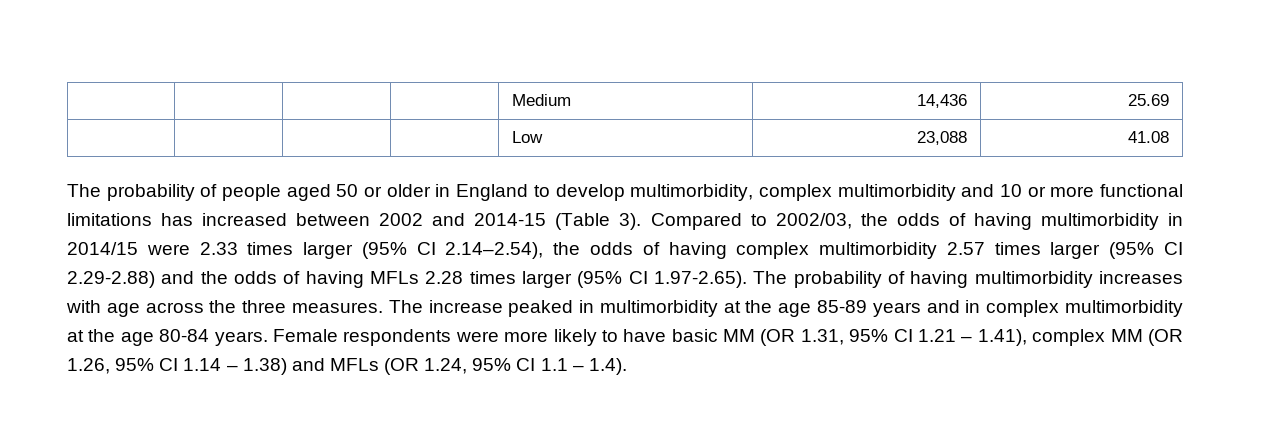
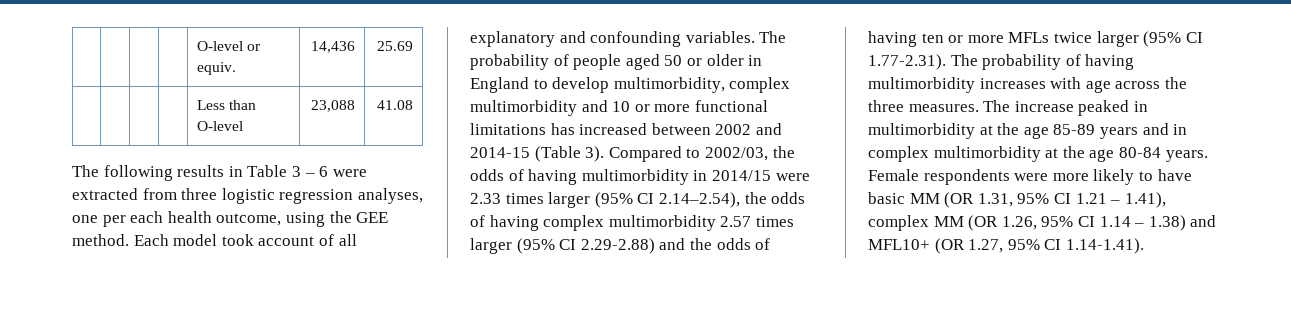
[511,94,571,106] | | | | Medium -> [197,41,262,51] [197,62,237,75] | | | | O-level or equiv.
[511,131,543,143] Low -> [197,100,257,110] [197,121,244,131] Less than O-level
(101, 190) none -> [103,165,367,181] [72,188,423,204] [72,211,389,227] [72,234,357,246] [470,31,787,47] following results in Table 3 – 6 were extracted from three logistic regression analyses, one per each health outcome, using the GEE method. Each model took account of all explanatory and confounding variables. The
[370,271,747,288] MFLs 2.28 times larger (95% CI 1.97-2.65). -> [921,31,1203,47] [868,54,946,70] ten or more MFLs twice larger (95% CI 1.77-2.31).
[329,358,627,375] MFLs (OR 1.24, 95% CI 1.1 – 1.4). -> [868,238,1144,254] MFL10+ (OR 1.27, 95% CI 1.14-1.41).

